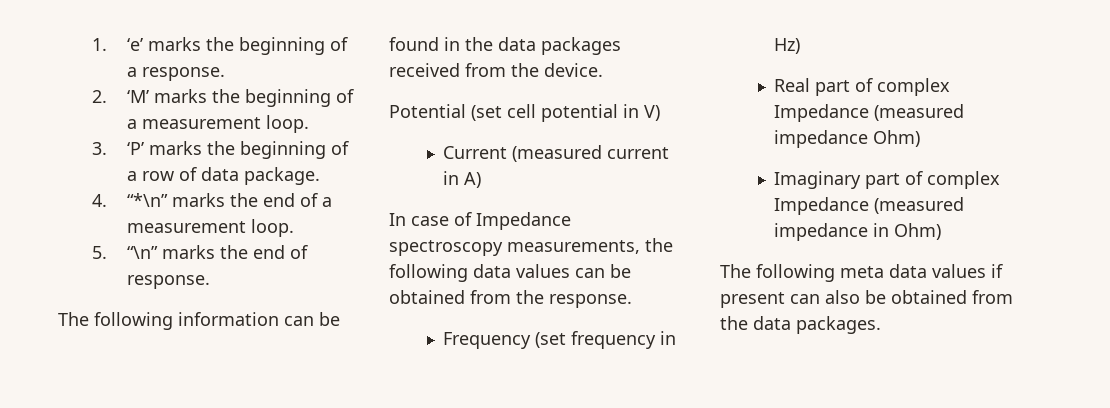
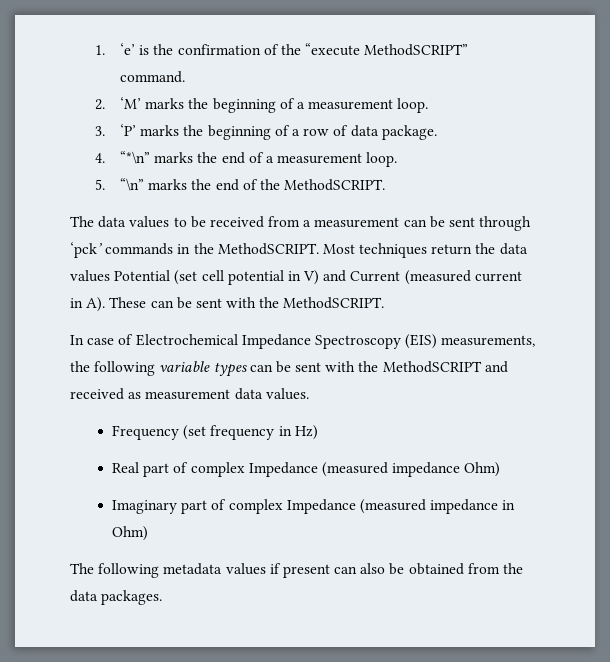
[147,37,348,55] [126,67,225,81] marks the beginning of a response. -> [139,43,469,56] [120,71,186,83] is the confirmation of the “execute MethodSCRIPT” command.
[126,275,210,289] [58,312,340,330] [389,37,621,55] [389,63,603,77] response. // The following information can be found in the data packages received from the device. // -> [260,179,386,191] [70,216,532,231] [70,242,528,258] [70,270,110,282] the MethodSCRIPT. // The data values to be received from a measurement can be sent through ‘pck’ commands in the MethodSCRIPT. Most techniques return the data values
(660, 113) // -> [323,270,347,282] and
[464,172,482,188] [389,212,571,230] [389,238,673,256] [389,264,631,282] [389,290,632,308] A) // In case of Impedance spectroscopy measurements, the following data values can be obtained from the response. -> [86,297,385,312] [70,334,536,349] [70,361,508,377] [70,388,309,400] A). These can be sent with the MethodSCRIPT. // In case of Electrochemical Impedance Spectroscopy (EIS) measurements, the following variable types can be sent with the MethodSCRIPT and received as measurement data values.
[840,264,927,278] meta data -> [163,563,223,575] metadata

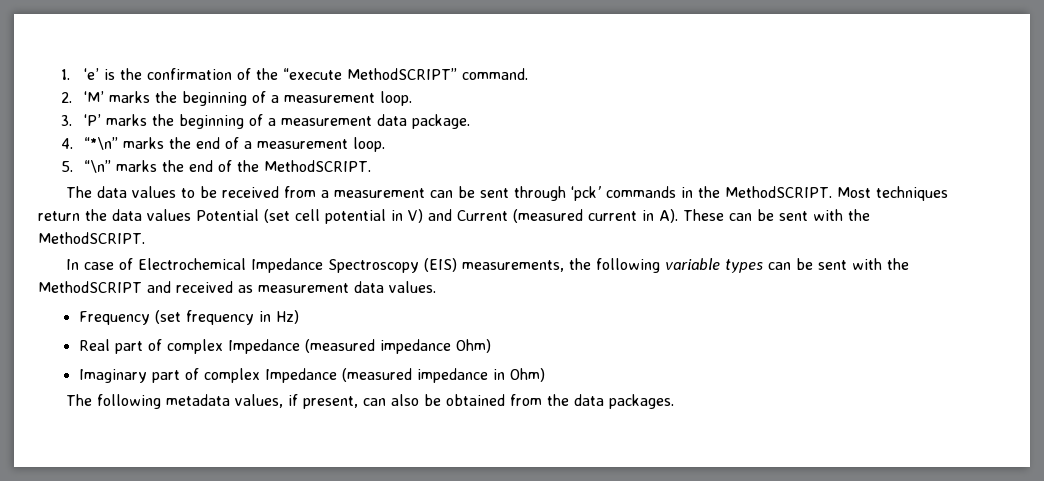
[303,125,349,136] row of -> [281,116,373,126] measurement
[225,563,330,578] values if present -> [235,394,359,409] values, if present,

